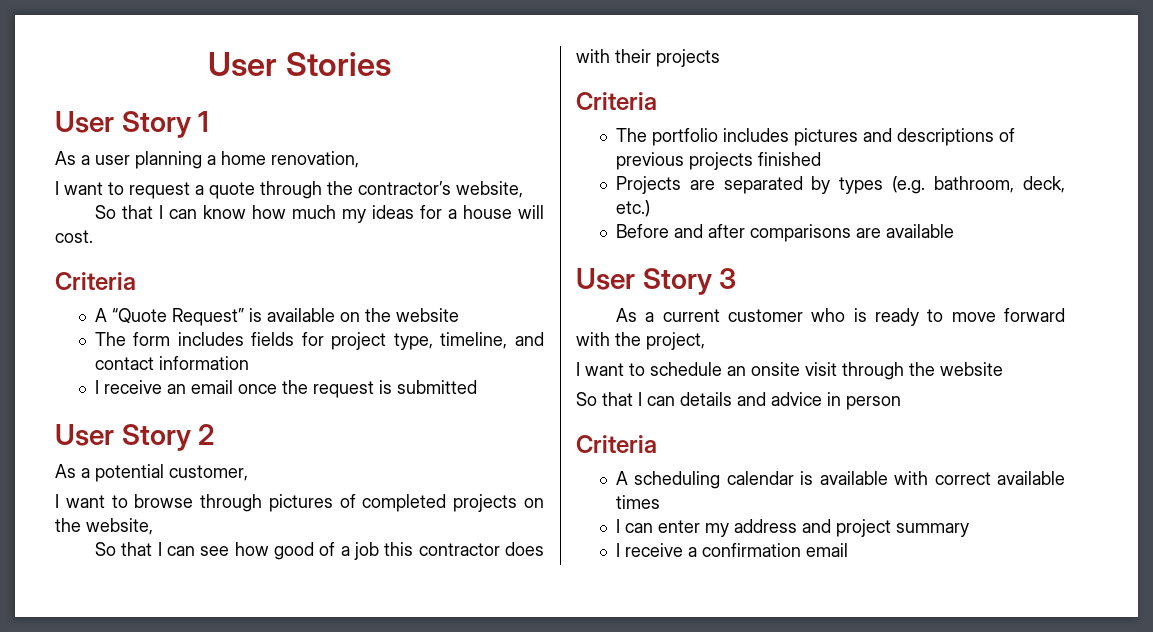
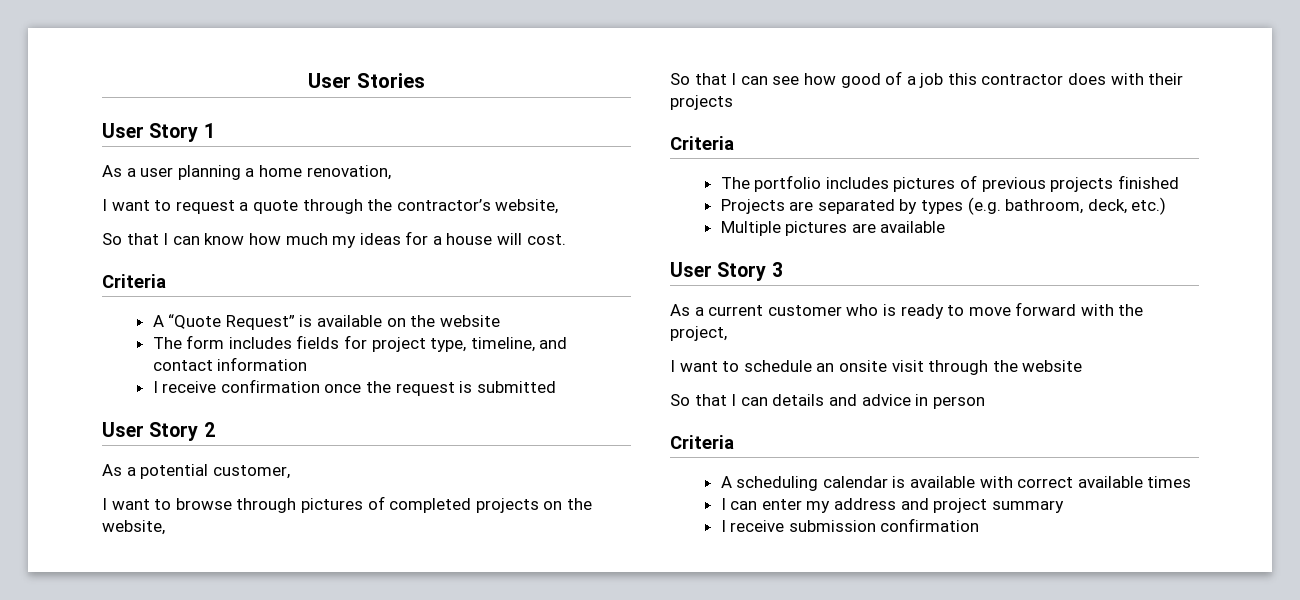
[166,380,233,394] an email -> [220,379,320,393] confirmation
[862,128,994,146] and descriptions -> (956, 184) none
[615,224,851,242] Before and after comparisons -> [720,221,848,236] Multiple pictures
[687,543,848,557] a confirmation email -> [788,518,980,532] submission confirmation

